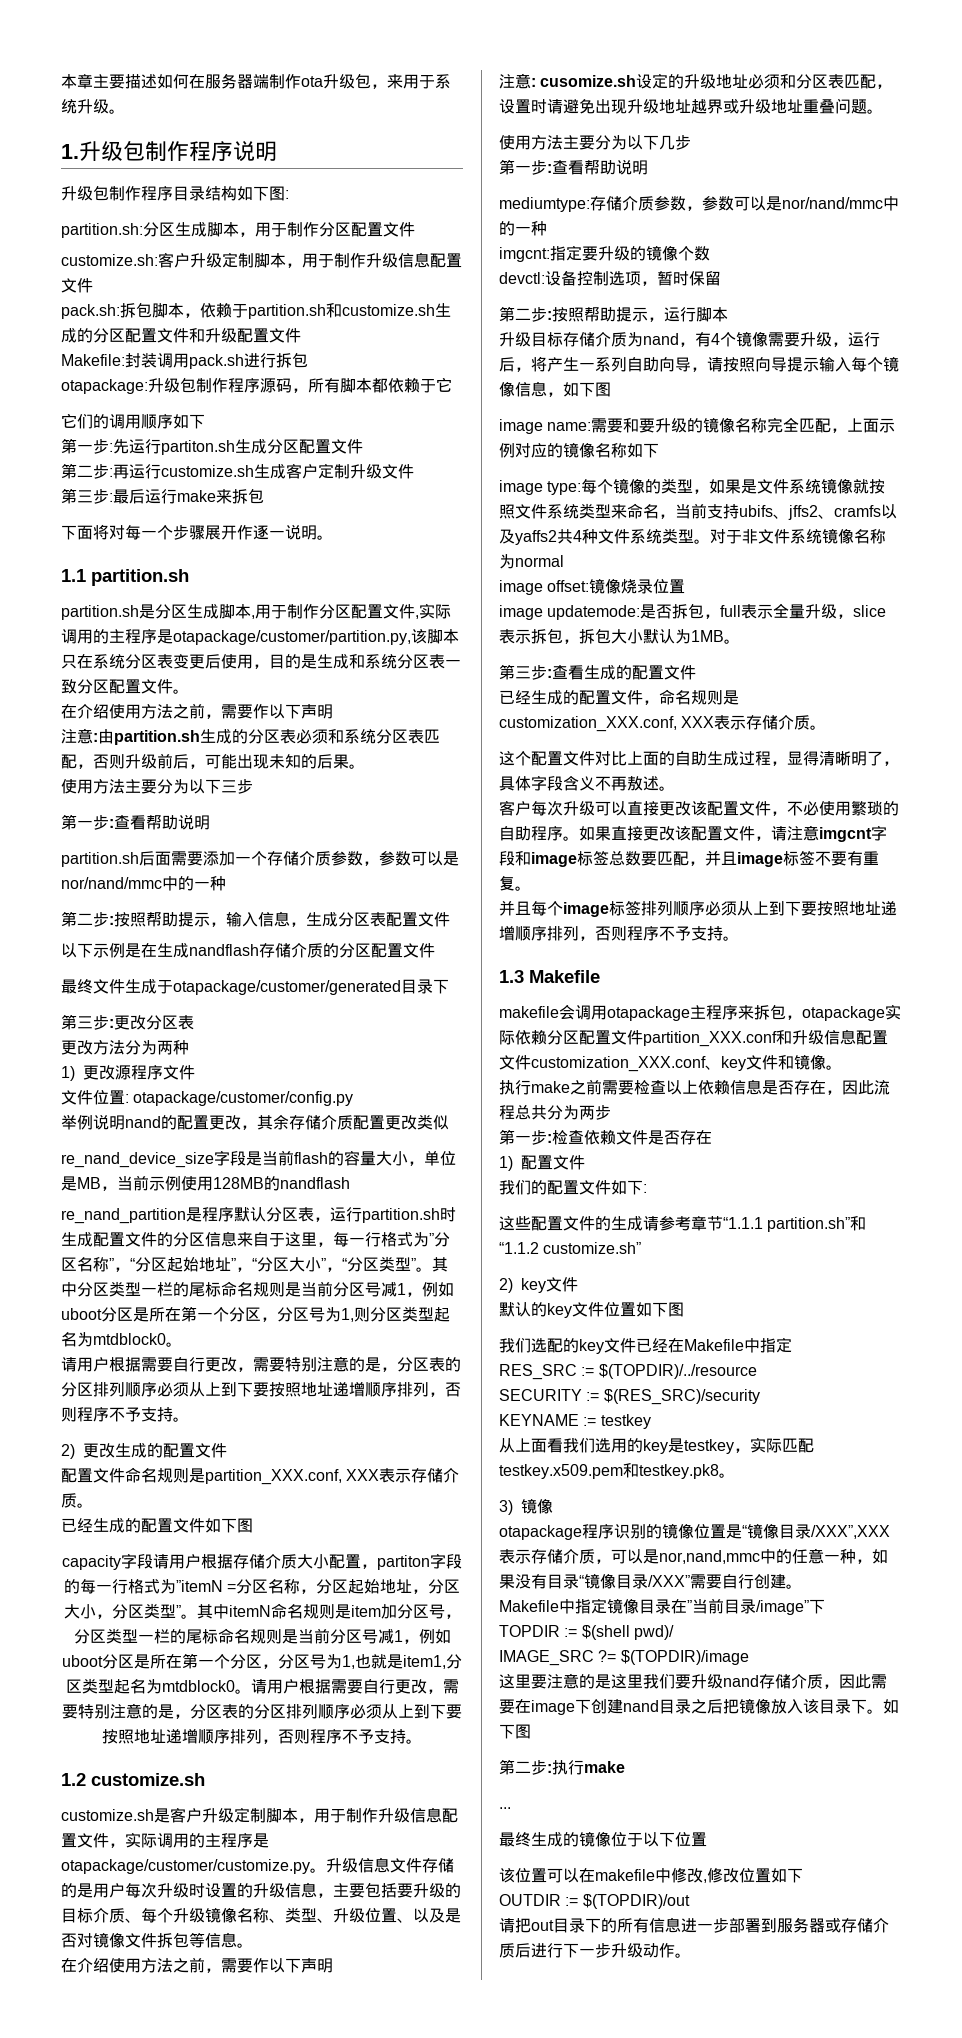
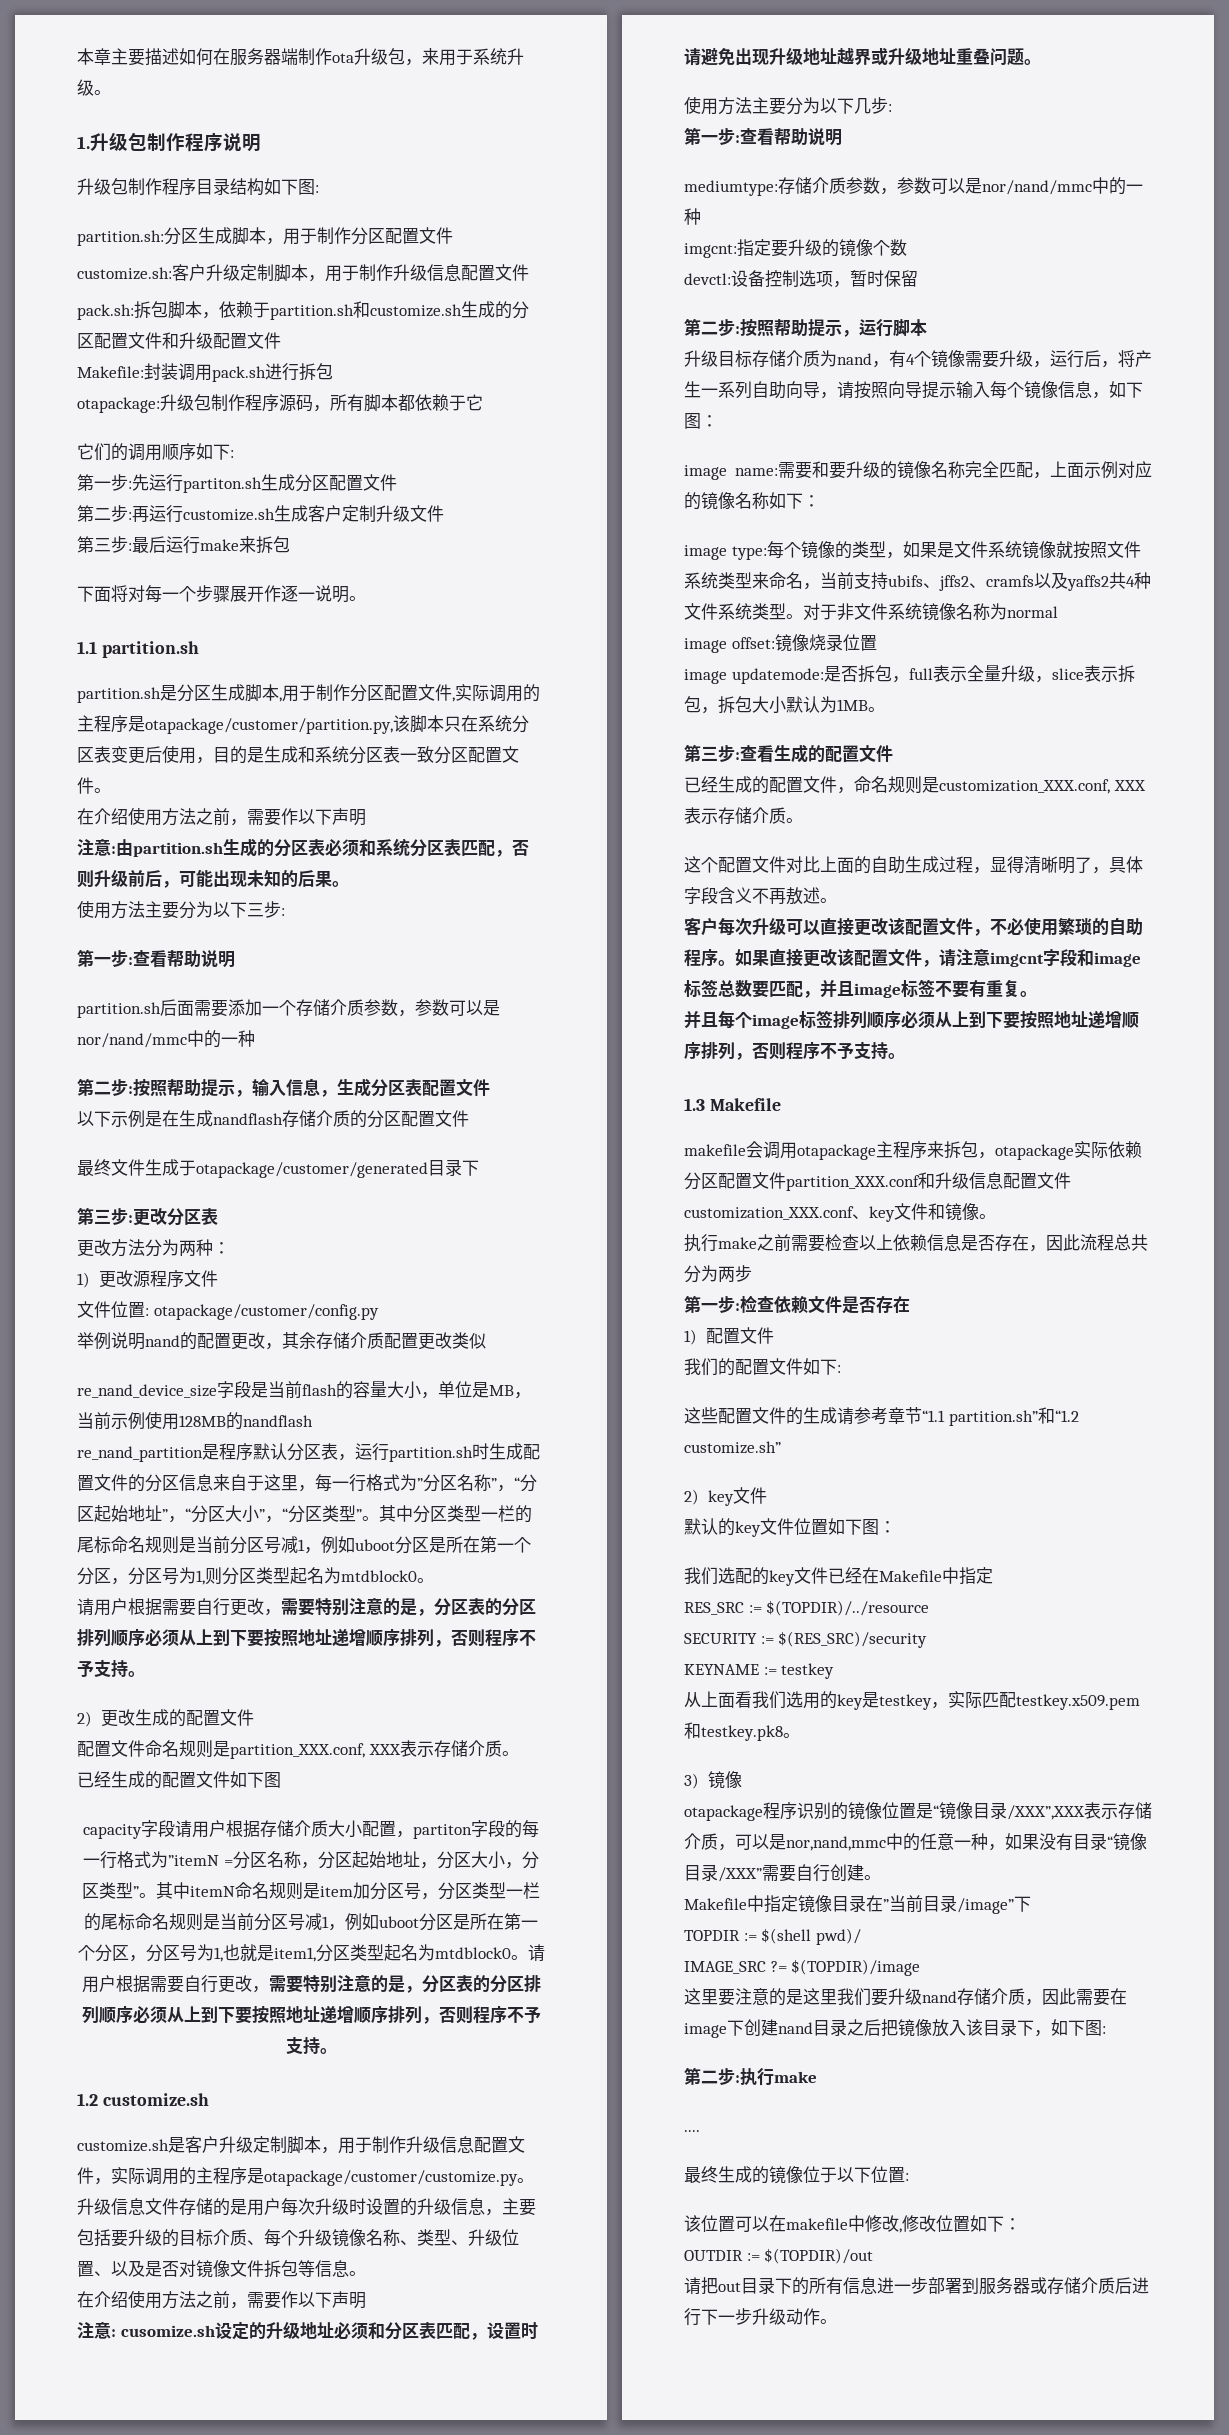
(205, 421) none -> [230,450,234,458] :
(253, 786) none -> [281,908,285,916] :
(189, 1047) none -> [213,1242,230,1254] ：
(691, 142) none -> [888,104,892,112] :
(611, 389) none -> [701,415,718,427] ：
(659, 450) none -> [803,495,820,507] ：
[723,1216,867,1232] [499,1242,539,1254] “1.1.1 partition.sh”和“1.1.2 -> [922,1407,1079,1426] “1.1 partition.sh”和“1.2
(684, 1309) none -> [879,1521,896,1533] ：
[867,1699,899,1714] [499,1724,531,1739] 。如下图 -> [1034,2019,1106,2037] ，如下图:
[499,1807,511,1809] ... -> [684,2130,700,2132] ....
(707, 1839) none -> [905,2173,909,2181] :
(803, 1875) none -> [1004,2218,1021,2230] ：

